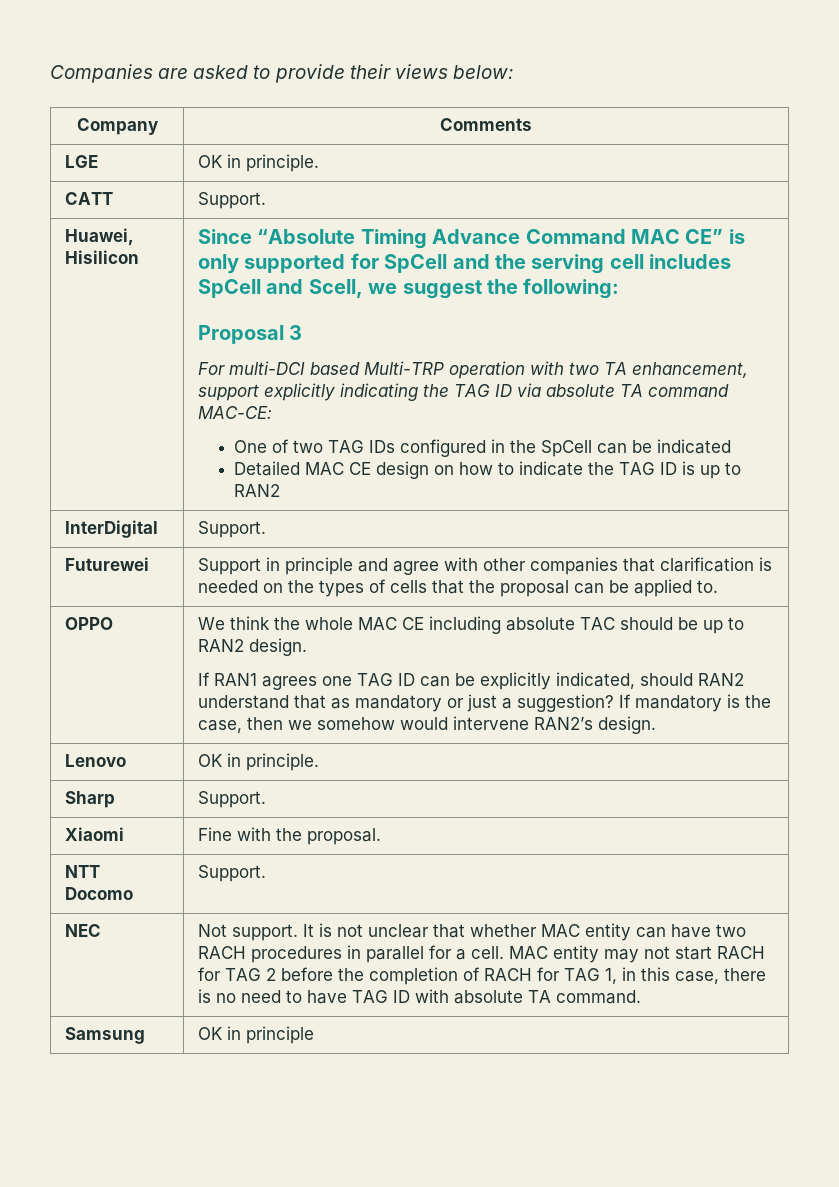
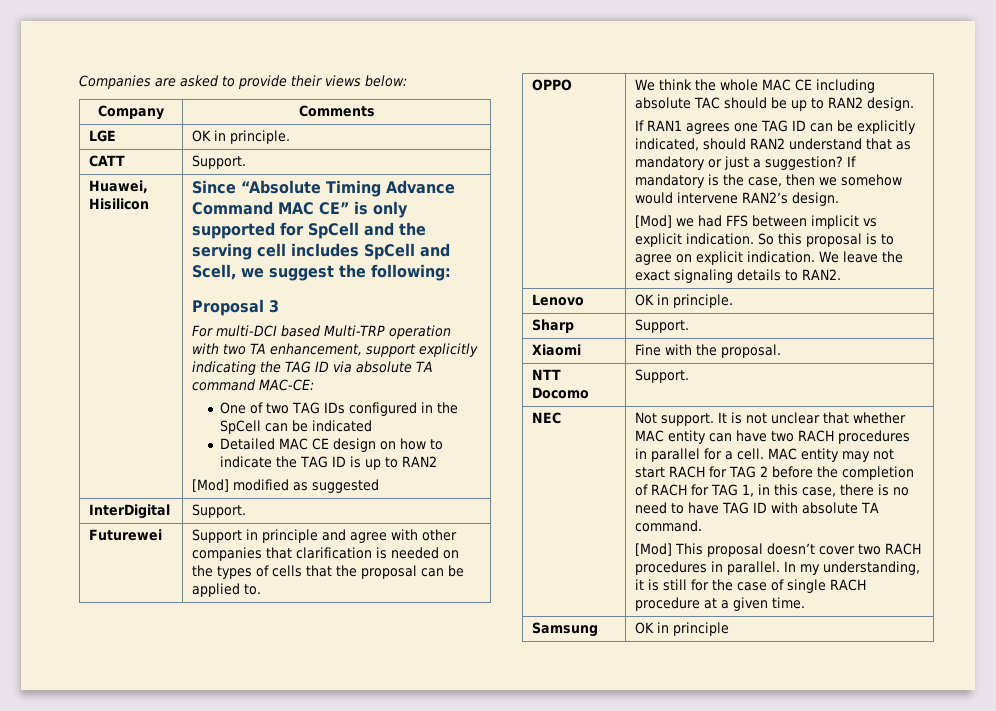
(281, 490) none -> [191,479,379,493] // [Mod] modified as suggested
(656, 725) none -> [634,215,877,229] [634,233,894,247] [634,251,903,265] [634,269,841,283] // [Mod] we had FFS between implicit vs explicit indication. So this proposal is to agree on explicit indication. We leave the exact signaling details to RAN2.
(641, 997) none -> [634,543,921,557] [634,561,920,575] [634,579,866,593] [634,597,805,611] // [Mod] This proposal doesn’t cover two RACH procedures in parallel. In my understanding, it is still for the case of single RACH procedure at a given time.

